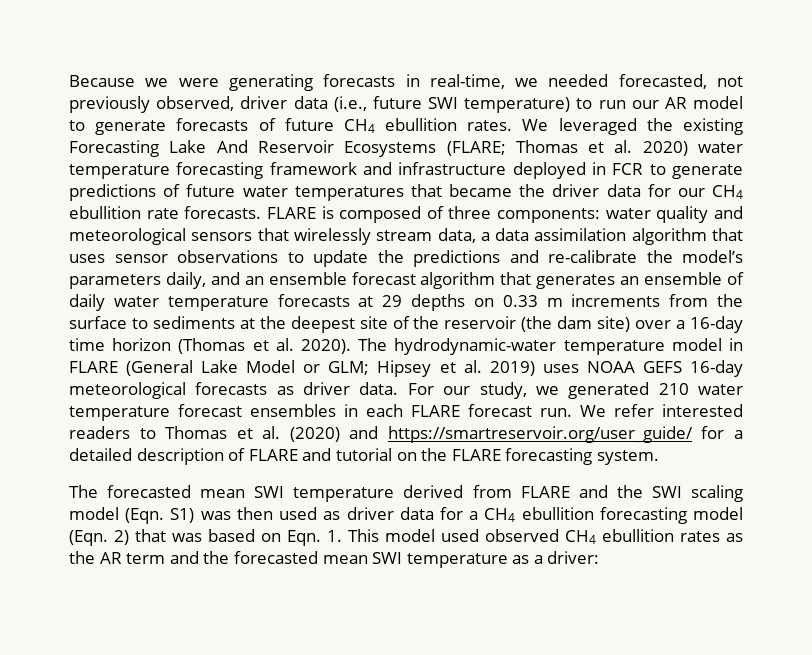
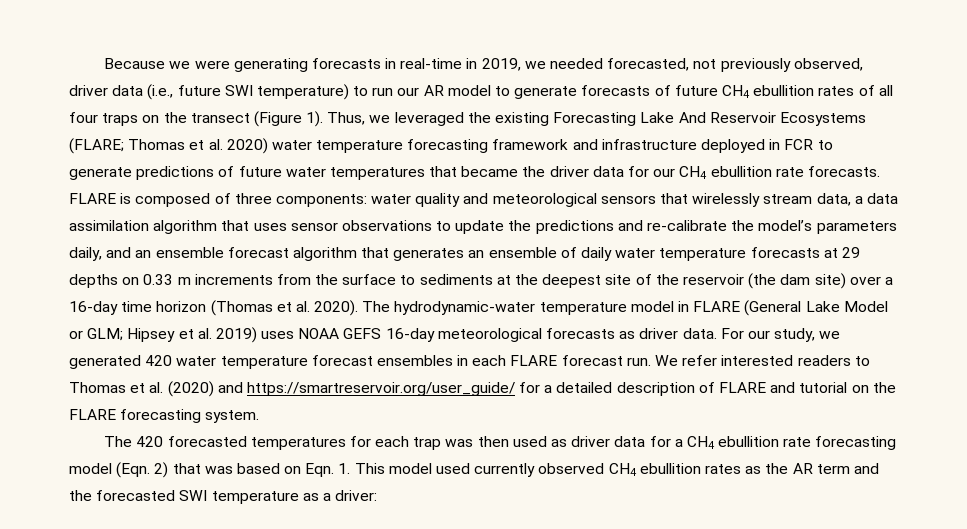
[429,74,505,89] real-time, -> [400,58,521,71] real-time in 2019,
[467,119,549,131] rates. We -> [818,85,893,96] [69,111,391,127] rates of all four traps on the transect (Figure 1). Thus, we
[658,383,689,395] 210 -> [145,355,173,366] 420
[107,485,743,502] [69,507,195,524] forecasted mean SWI temperature derived from FLARE and the SWI scaling model (Eqn. S1) -> [136,436,442,450] 420 forecasted temperatures for each trap
(594, 513) none -> [783,437,812,447] rate
(479, 535) none -> [474,463,536,477] currently
[322,555,368,564] mean -> (176, 495) none

